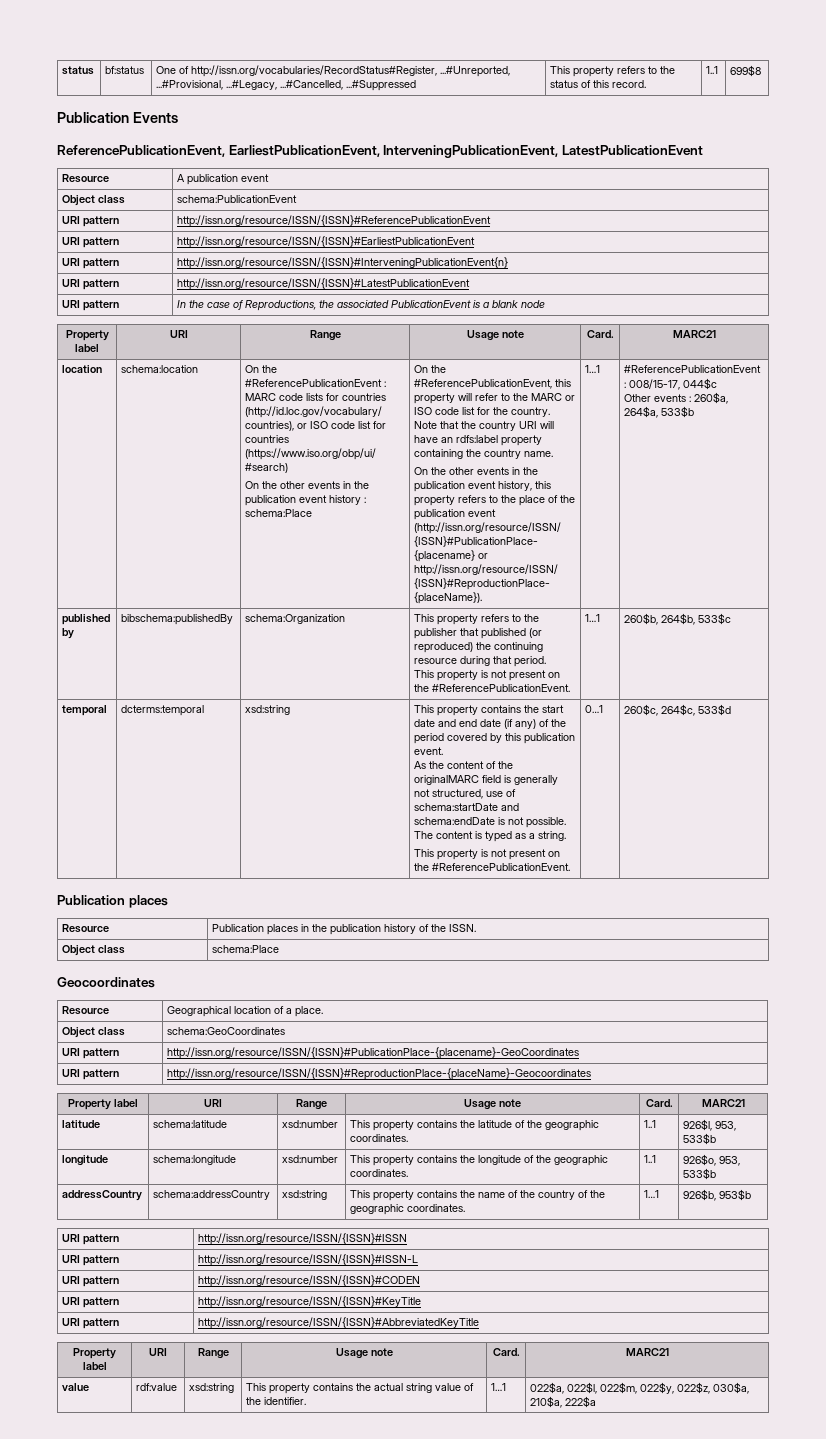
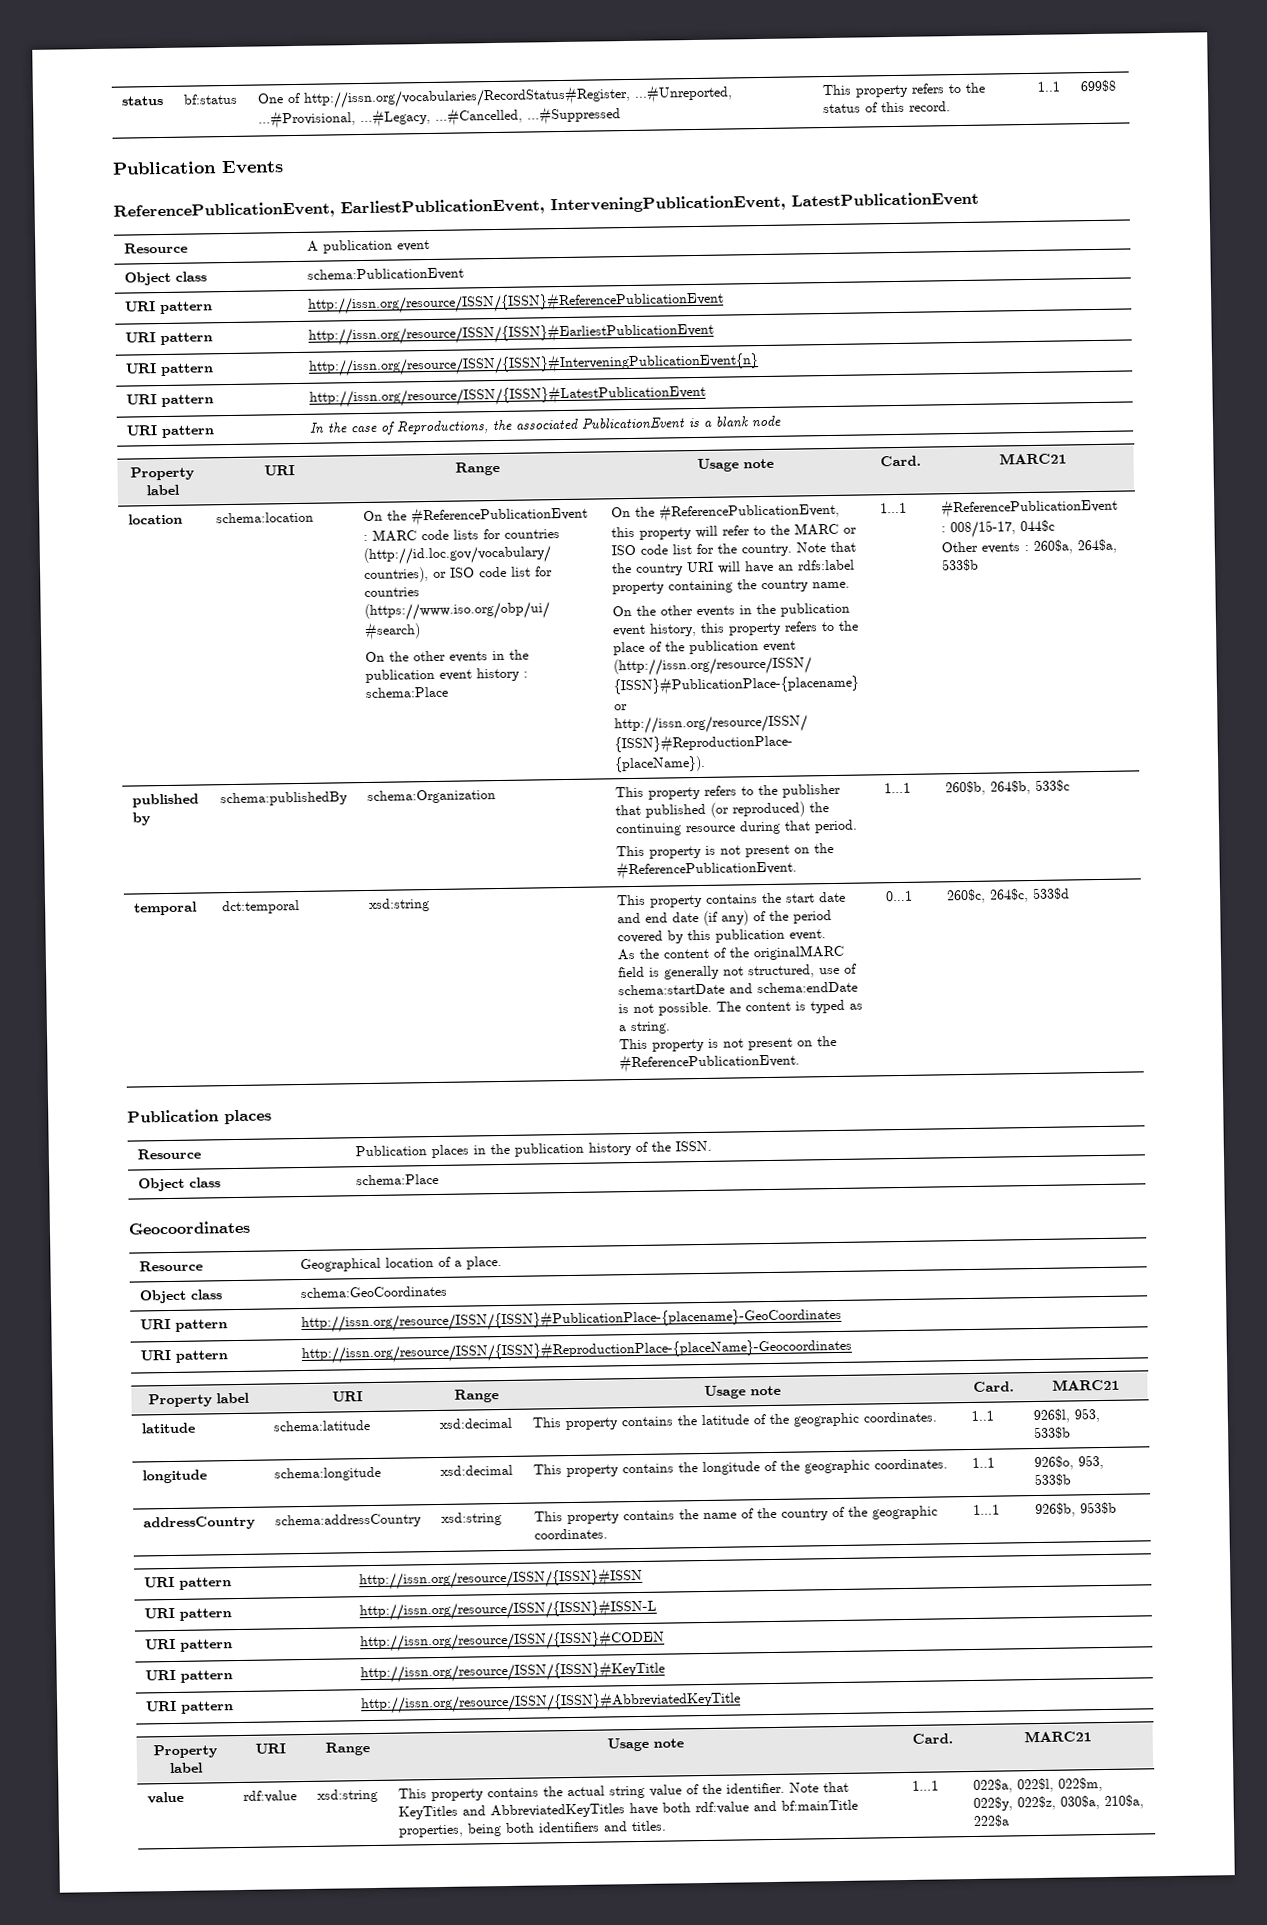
[121,614,234,625] bibschema:publishedBy -> [220,791,349,807] schema:publishedBy
[121,705,205,716] dcterms:temporal -> [222,899,301,915] dct:temporal
[282,1120,339,1128] xsd:number -> [439,1417,513,1429] xsd:decimal
[282,1155,339,1163] xsd:number -> [440,1464,514,1476] xsd:decimal
(307, 1401) none -> [789,1781,850,1793] [398,1799,859,1820] [398,1820,668,1838] Note that KeyTitles and AbbreviatedKeyTitles have both rdf:value and bf:mainTitle properties, being both identifiers and titles.

